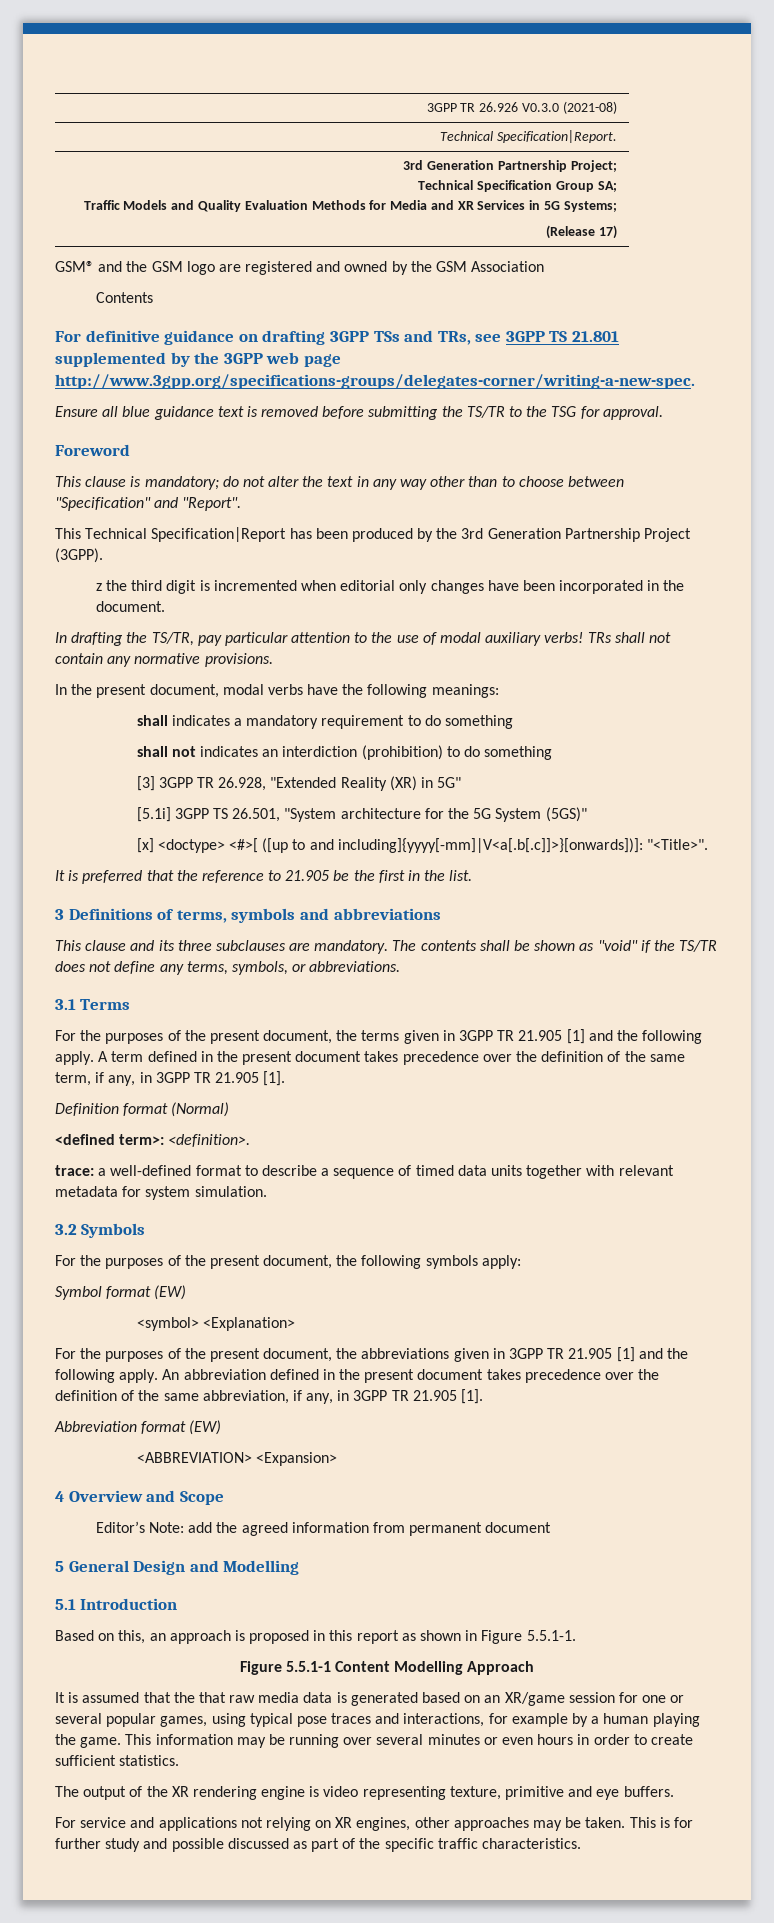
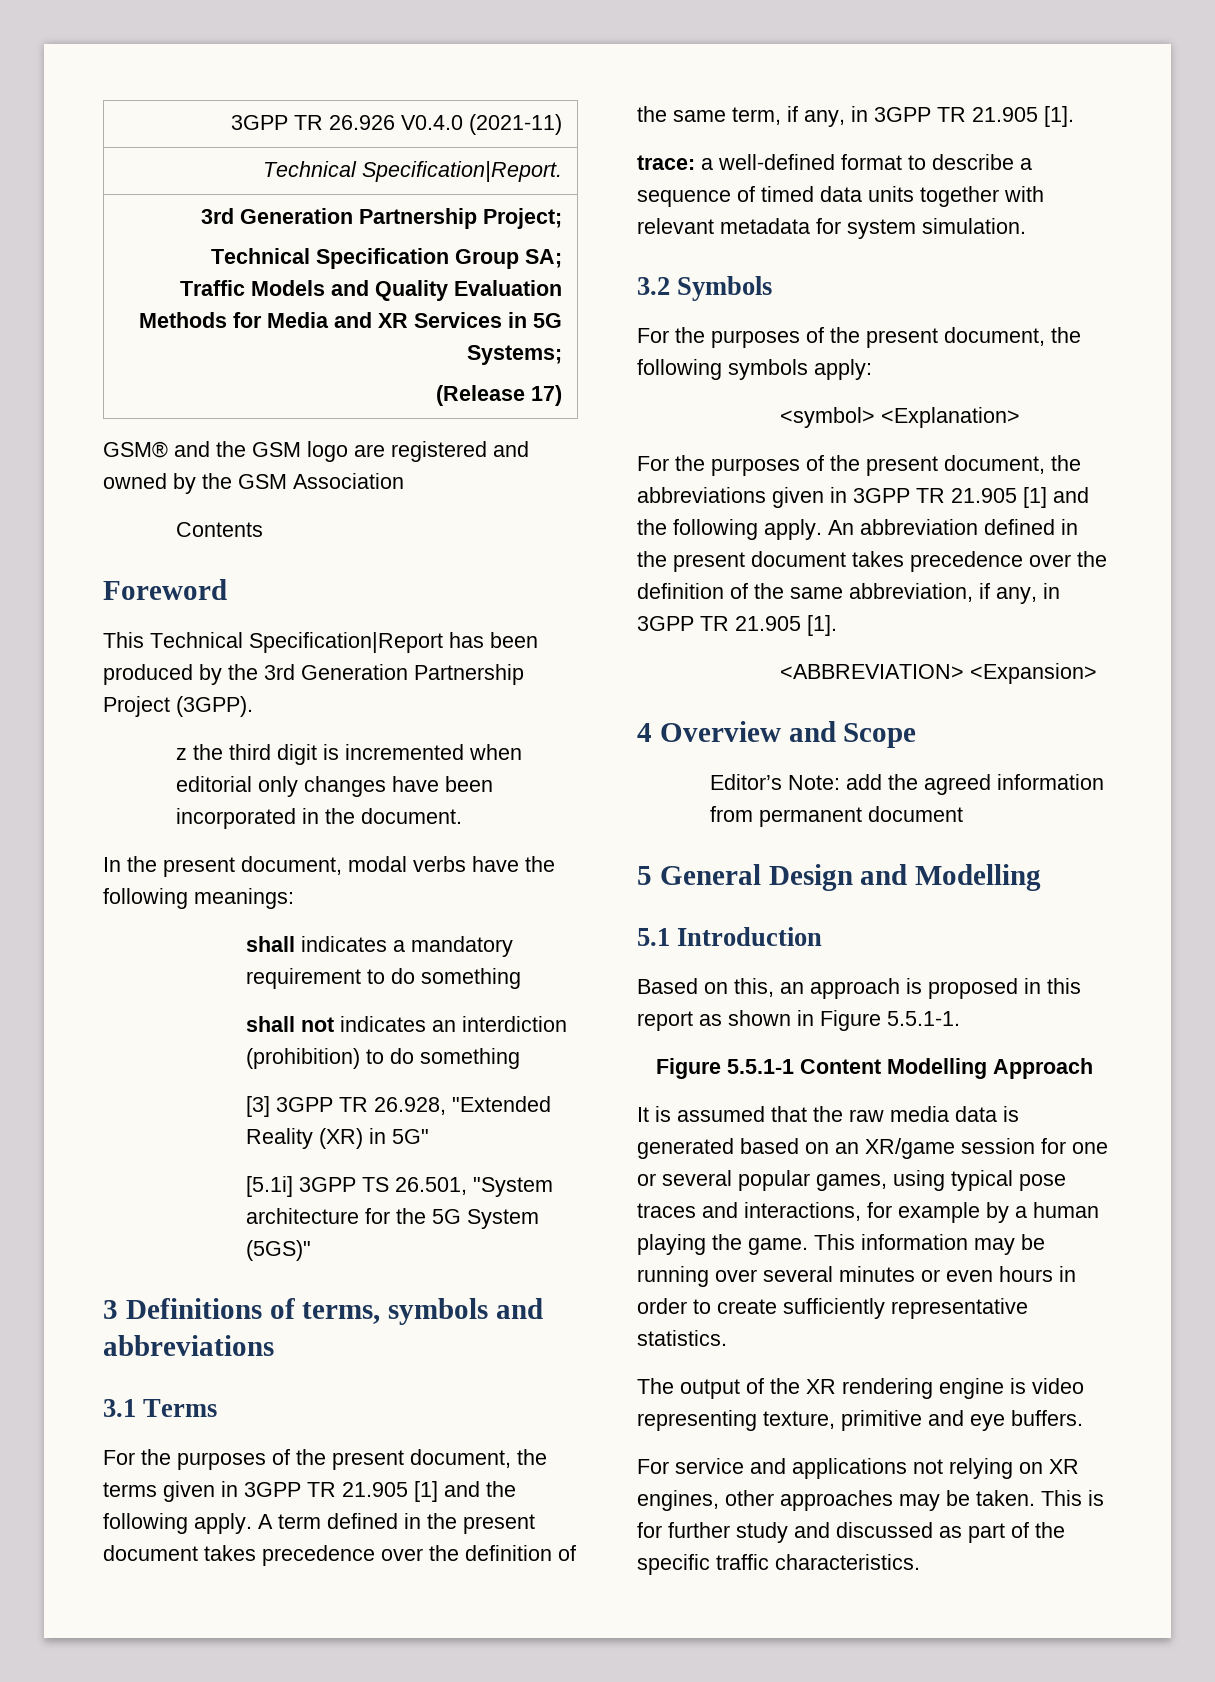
[522,101,617,114] V0.3.0 (2021-08) -> [400,114,562,135] V0.4.0 (2021-11)
[55,330,620,345] [55,352,341,367] [55,374,695,389] [55,406,663,420] [55,444,130,456] [55,476,624,490] [55,497,242,511] For definitive guidance on drafting 3GPP TSs and TRs, see 3GPP TS 21.801 supplemented by the 3GPP web page http://www.3gpp.org/specifications-groups/delegates-corner/writing-a-new-spec. // Ensure all blue guidance text is removed before submitting the TS/TR to the TSG for approval. // Foreword // This clause is mandatory; do not alter the text in any way other than to choose between "Specification" and "Report". -> [103,579,227,600] Foreword
[55,632,671,646] [55,653,273,667] // In drafting the TS/TR, pay particular attention to the use of modal auxiliary verbs! TRs shall not contain any normative provisions. -> (462, 816) none
[136,838,709,853] [55,870,473,884] // [x] <doctype> <#>[ ([up to and including]{yyyy[-mm]|V<a[.b[.c]]>}[onwards])]: "<Title>". // It is preferred that the reference to 21.905 be the first in the list. -> (311, 1250) none
[55,940,718,954] [55,961,401,975] // This clause and its three subclauses are mandatory. The contents shall be shown as "void" if the TS/TR does not define any terms, symbols, or abbreviations. -> (274, 1345) none
[55,1102,230,1117] [55,1134,251,1147] // Definition format (Normal) // <defined term>: <definition>. -> (1074, 116) none
[55,1285,187,1300] // Symbol format (EW) -> (872, 369) none
[54,1420,222,1435] // Abbreviation format (EW) -> (837, 625) none
[198,1692,226,1703] that -> (843, 1114) none
[55,1755,116,1766] sufficient -> [783,1298,1028,1319] sufficiently representative
[171,1838,224,1852] possible -> (830, 1530) none

